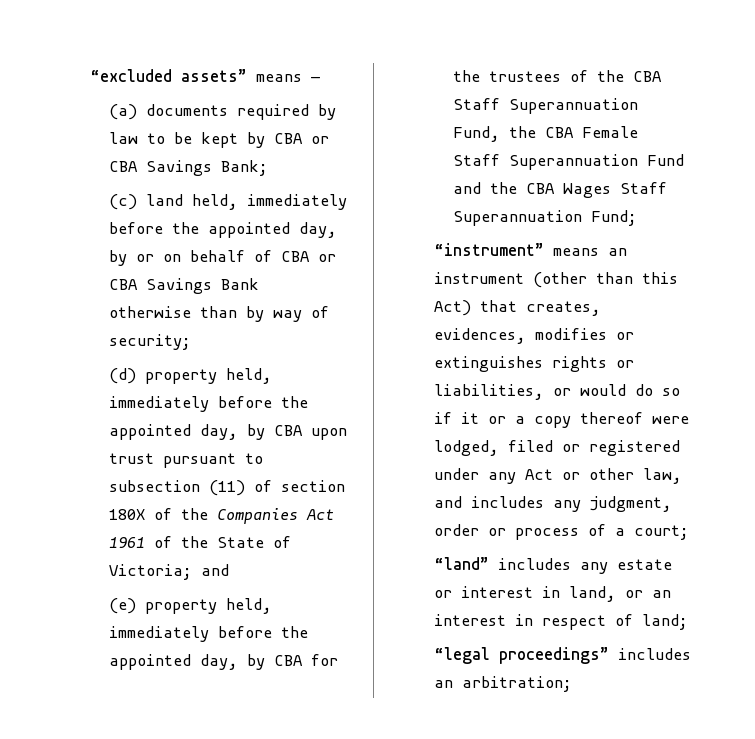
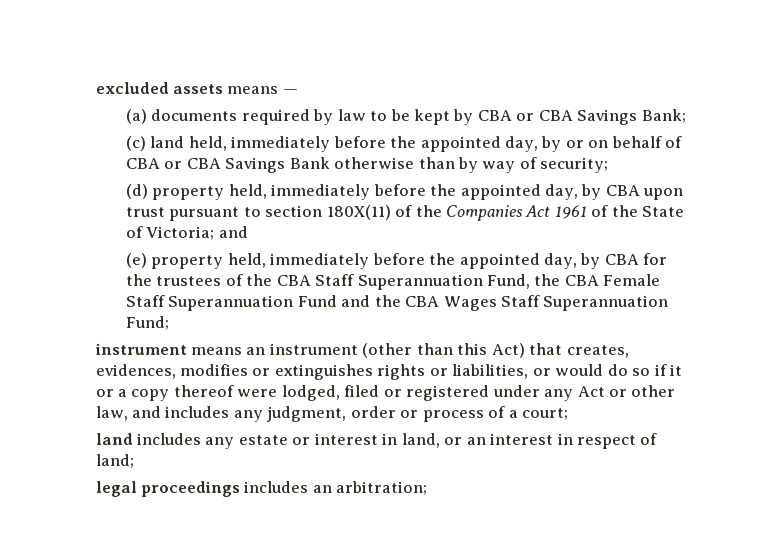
[89,69,247,82] “excluded assets” -> [95,82,224,94] excluded assets
[109,480,346,496] [109,509,146,520] subsection (11) of section 180X -> [265,205,391,220] section 180X(11)
[433,243,544,256] “instrument” -> [94,343,187,355] instrument
[433,557,489,570] “land” -> [95,433,133,445] land
[433,647,609,664] “legal proceedings” -> [95,481,241,497] legal proceedings

